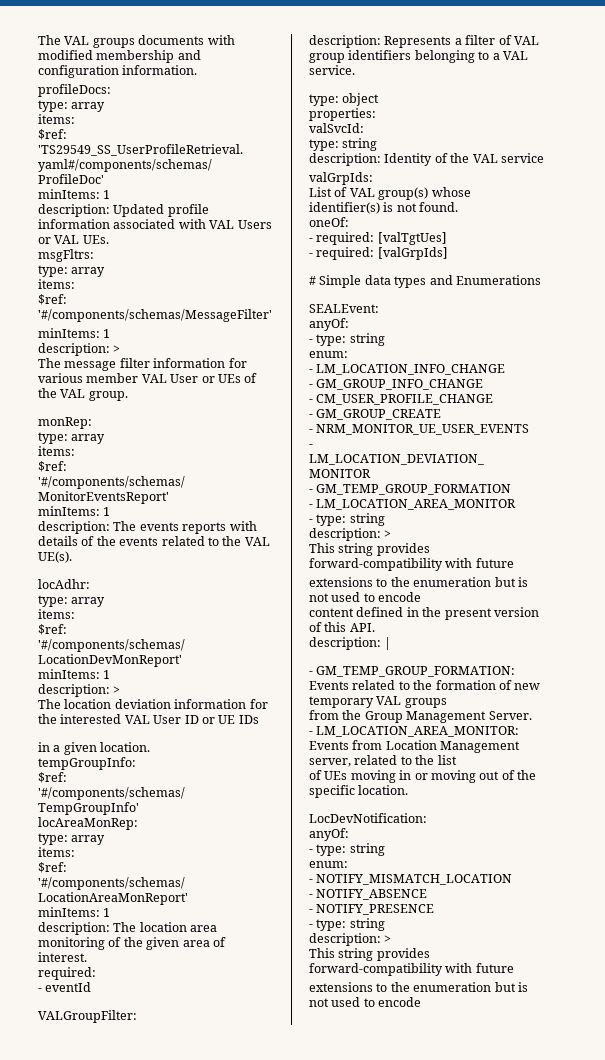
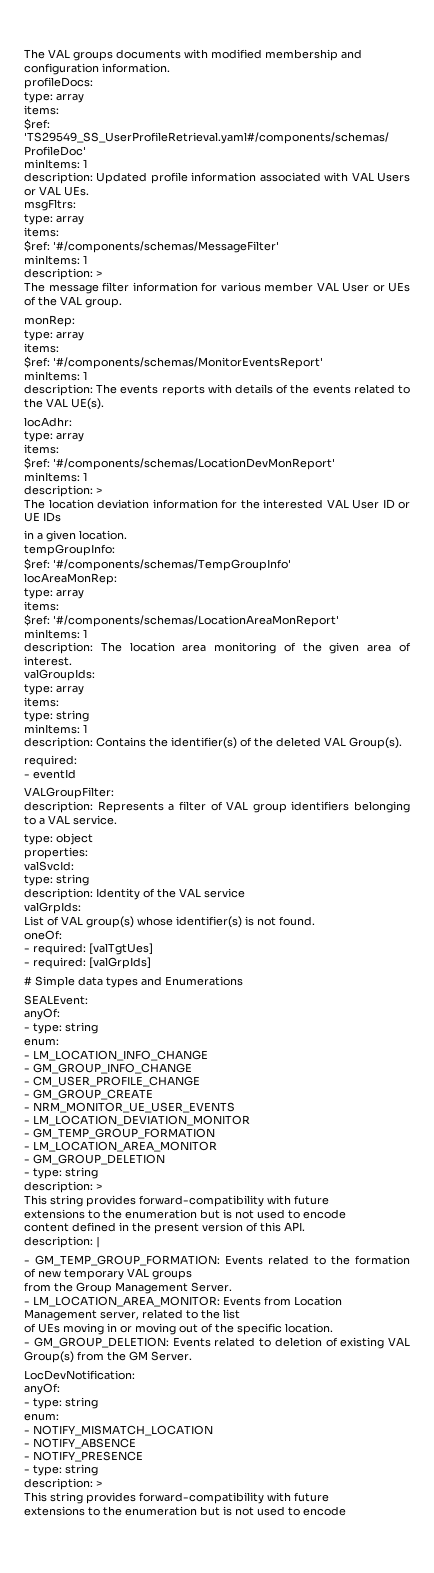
(87, 957) none -> [24,669,95,681] [24,684,84,695] [24,697,59,707] [24,710,89,722] [24,724,88,734] [24,737,402,749] // valGroupIds: // type: array // items: // type: string // minItems: 1 // description: Contains the identifier(s) of the deleted VAL Group(s).
(517, 504) none -> [24,1154,165,1165] // - GM_GROUP_DELETION
(409, 790) none -> [24,1337,410,1349] [24,1351,192,1363] // - GM_GROUP_DELETION: Events related to deletion of existing VAL Group(s) from the GM Server.

